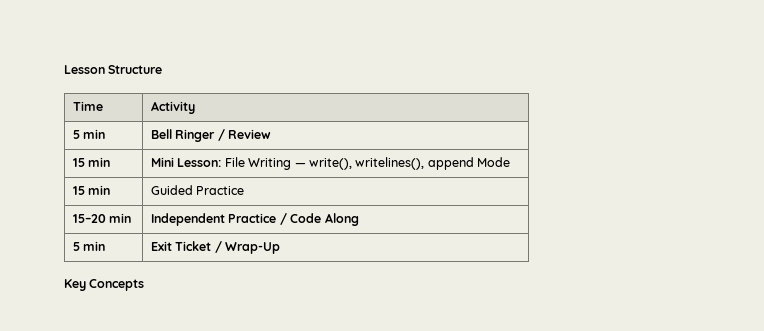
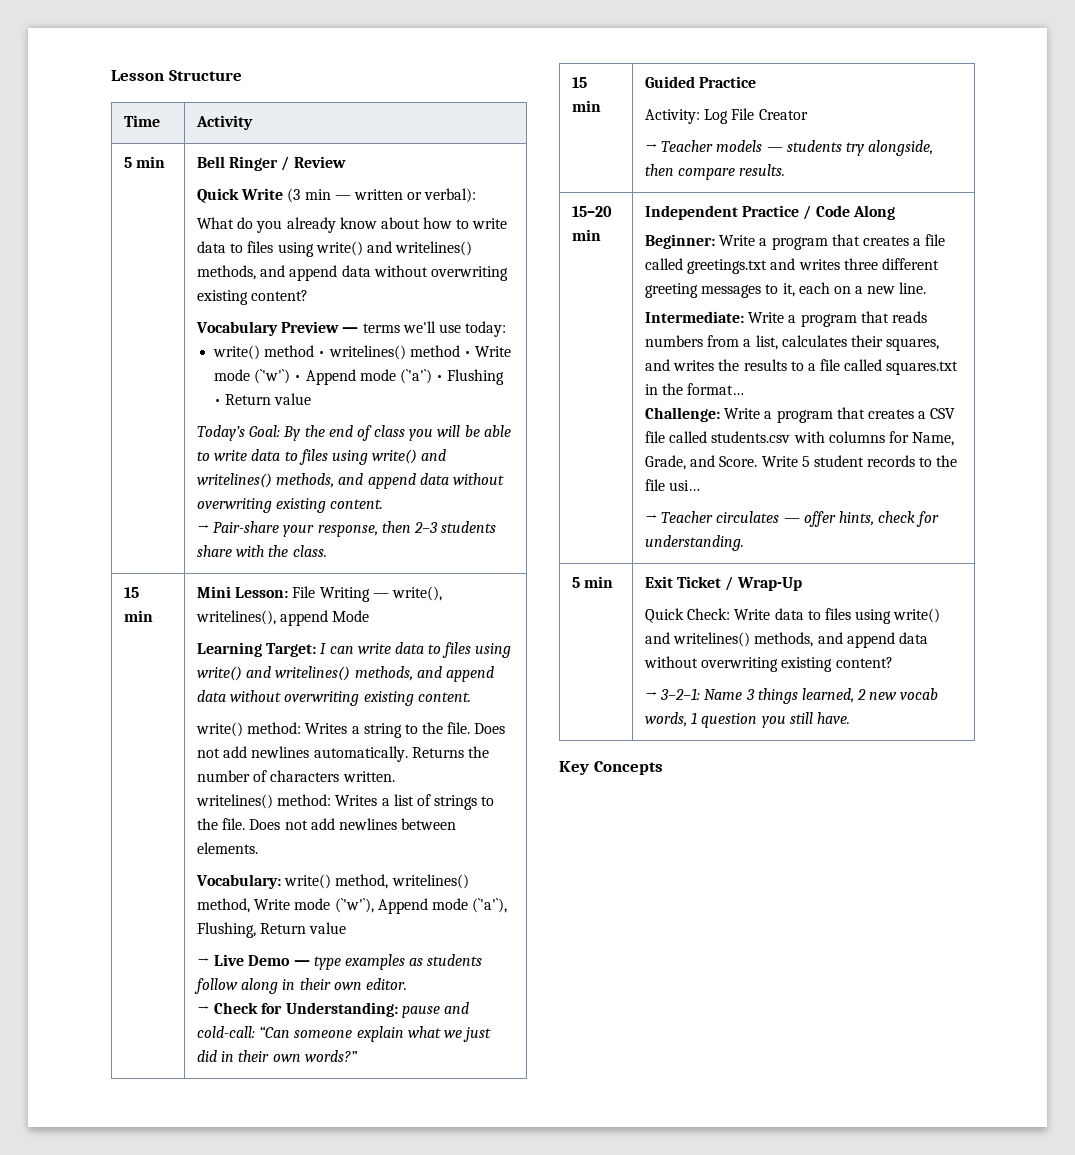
(272, 134) none -> [196,188,477,203] [196,217,508,233] [196,241,473,257] [196,265,508,281] [196,290,309,305] [195,321,507,337] [213,345,512,360] [214,369,505,385] [214,393,312,405] [196,425,511,441] [196,449,447,465] [196,473,504,489] [196,498,384,513] [196,521,497,537] [196,545,327,557] // Quick Write (3 min — written or verbal): // What do you already know about how to write data to files using write() and writelines() methods, and append data without overwriting existing content? // Vocabulary Preview — terms we'll use today: // write() method • writelines() method • Write mode (`'w'`) • Append mode (`'a'`) • Flushing • Return value // Today’s Goal: By the end of class you will be able to write data to files using write() and writelines() methods, and append data without overwriting existing content. // → Pair-share your response, then 2–3 students share with the class.
[73,185,111,195] [151,185,245,195] // 15 min | Guided Practice -> [196,642,512,658] [196,666,494,682] [196,690,471,706] [195,722,506,738] [196,746,489,762] [196,770,395,782] [195,794,495,810] [196,818,457,830] [196,842,258,854] [195,874,469,889] [196,898,508,914] [196,922,347,938] [196,954,483,970] [193,978,407,994] [196,1002,469,1018] [196,1026,492,1042] [196,1050,358,1062] [571,77,587,88] [571,100,601,112] [644,76,757,88] [644,108,808,124] [644,140,934,156] [644,164,786,180] // Learning Target: I can write data to files using write() and writelines() methods, and append data without overwriting existing content. // write() method: Writes a string to the file. Does not add newlines automatically. Returns the number of characters written. // writelines() method: Writes a list of strings to the file. Does not add newlines between elements. // Vocabulary: write() method, writelines() method, Write mode (`'w'`), Append mode (`'a'`), Flushing, Return value // → Live Demo — type examples as students follow along in their own editor. // → Check for Understanding: pause and cold-call: “Can someone explain what we just did in their own words?” // 15 min | Guided Practice // Activity: Log File Creator // → Teacher models — students try alongside, then compare results.
(359, 219) none -> [644,234,946,250] [644,258,939,274] [644,282,927,298] [644,311,927,327] [644,335,940,351] [644,359,959,375] [644,383,745,395] [644,407,956,423] [644,431,955,446] [644,455,958,470] [644,479,701,491] [644,511,940,527] [644,535,744,551] // Beginner: Write a program that creates a file called greetings.txt and writes three different greeting messages to it, each on a new line. // Intermediate: Write a program that reads numbers from a list, calculates their squares, and writes the results to a file called squares.txt in the format… // Challenge: Write a program that creates a CSV file called students.csv with columns for Name, Grade, and Score. Write 5 student records to the file usi… // → Teacher circulates — offer hints, check for understanding.
(281, 248) none -> [644,608,941,624] [644,632,928,648] [643,656,893,672] [644,688,939,704] [644,712,850,728] // Quick Check: Write data to files using write() and writelines() methods, and append data without overwriting existing content? // → 3–2–1: Name 3 things learned, 2 new vocab words, 1 question you still have.

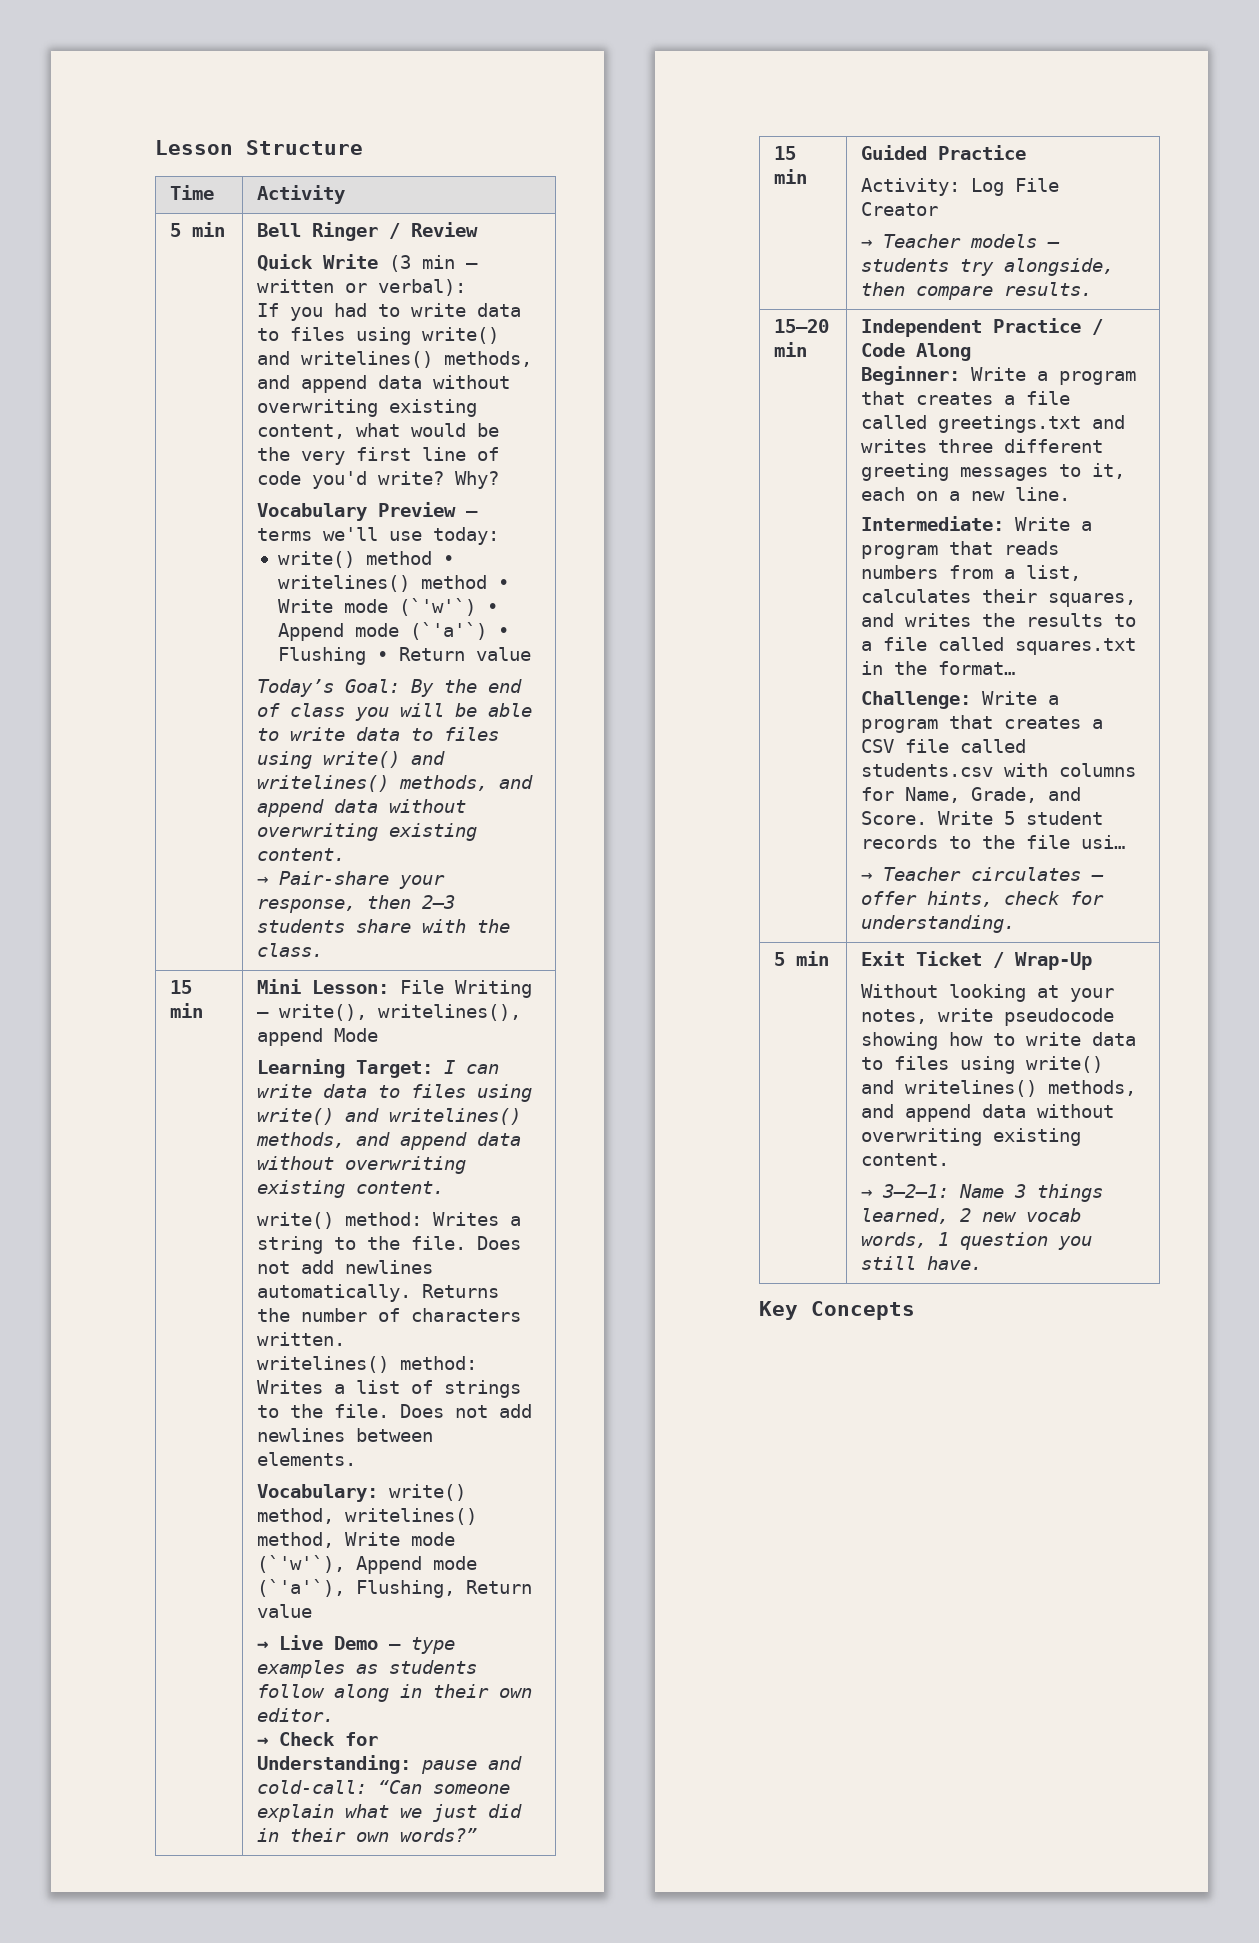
[196,217,453,233] What do you already know about how -> [257,303,368,321] If you had
[251,290,309,301] content? -> [257,423,500,439] [257,447,500,465] [257,471,500,489] content, what would be the very first line of code you'd write? Why?
[644,608,771,623] Quick Check: Write -> [861,984,1115,1002] [861,1008,1115,1026] [861,1032,1082,1050] Without looking at your notes, write pseudocode showing how to write
[835,657,893,668] content? -> [861,1153,950,1166] content.

